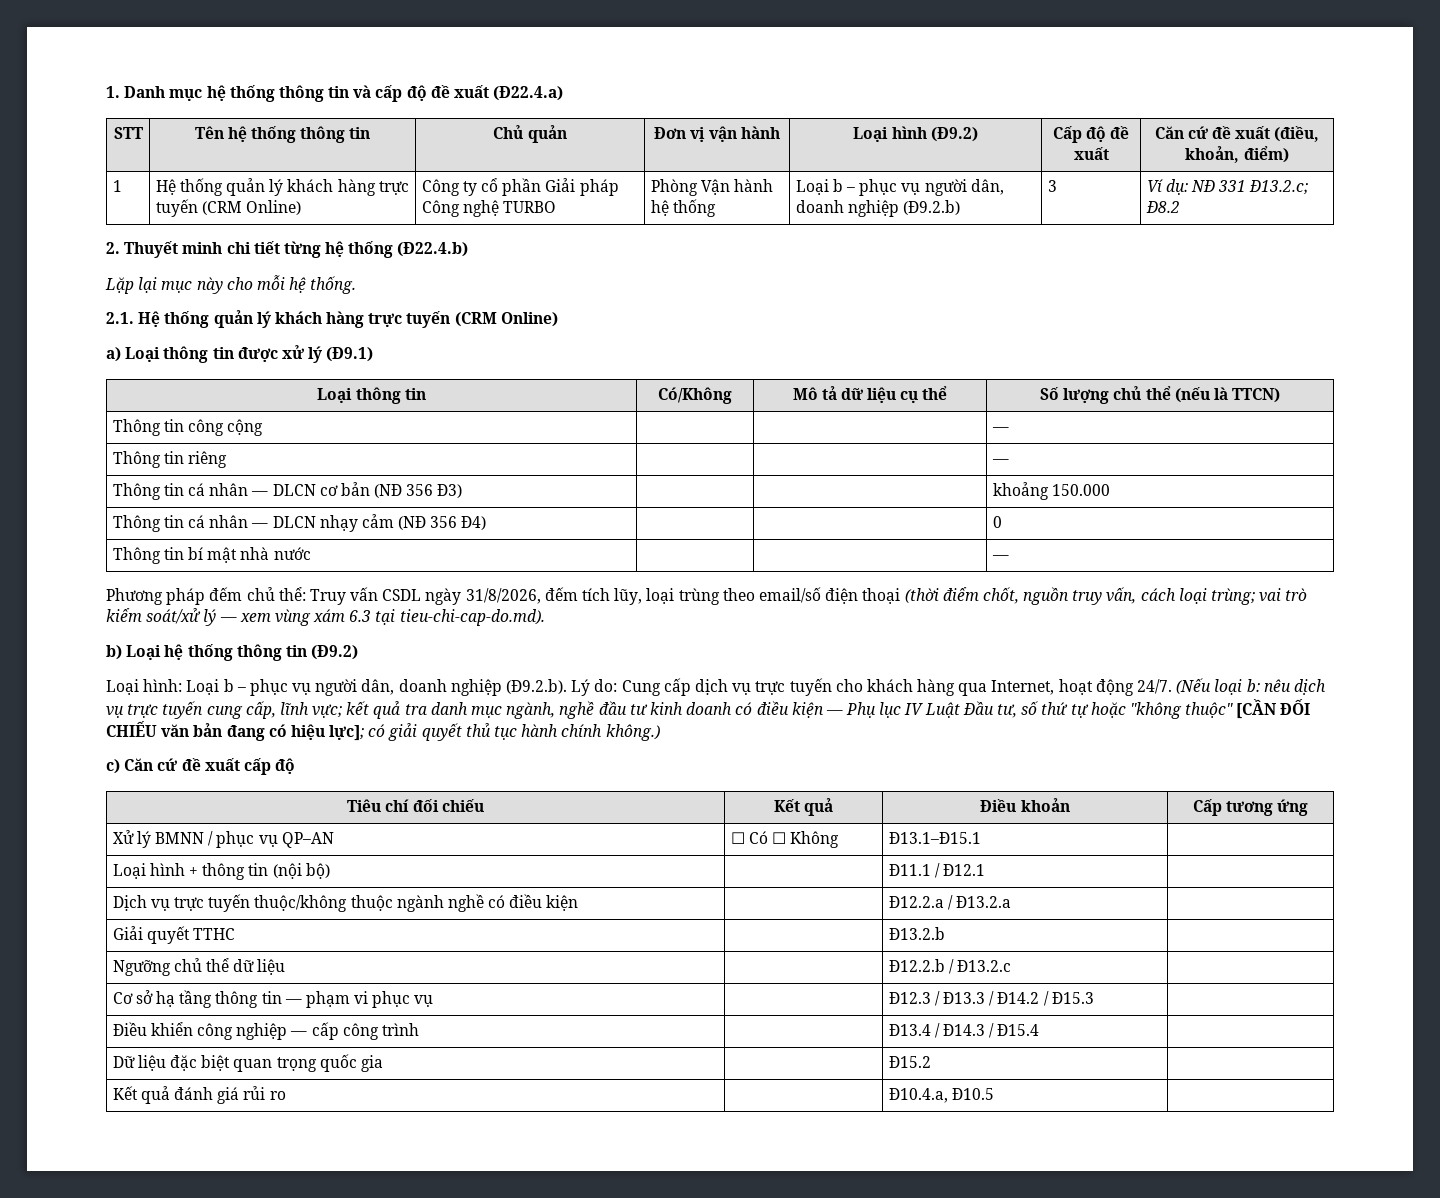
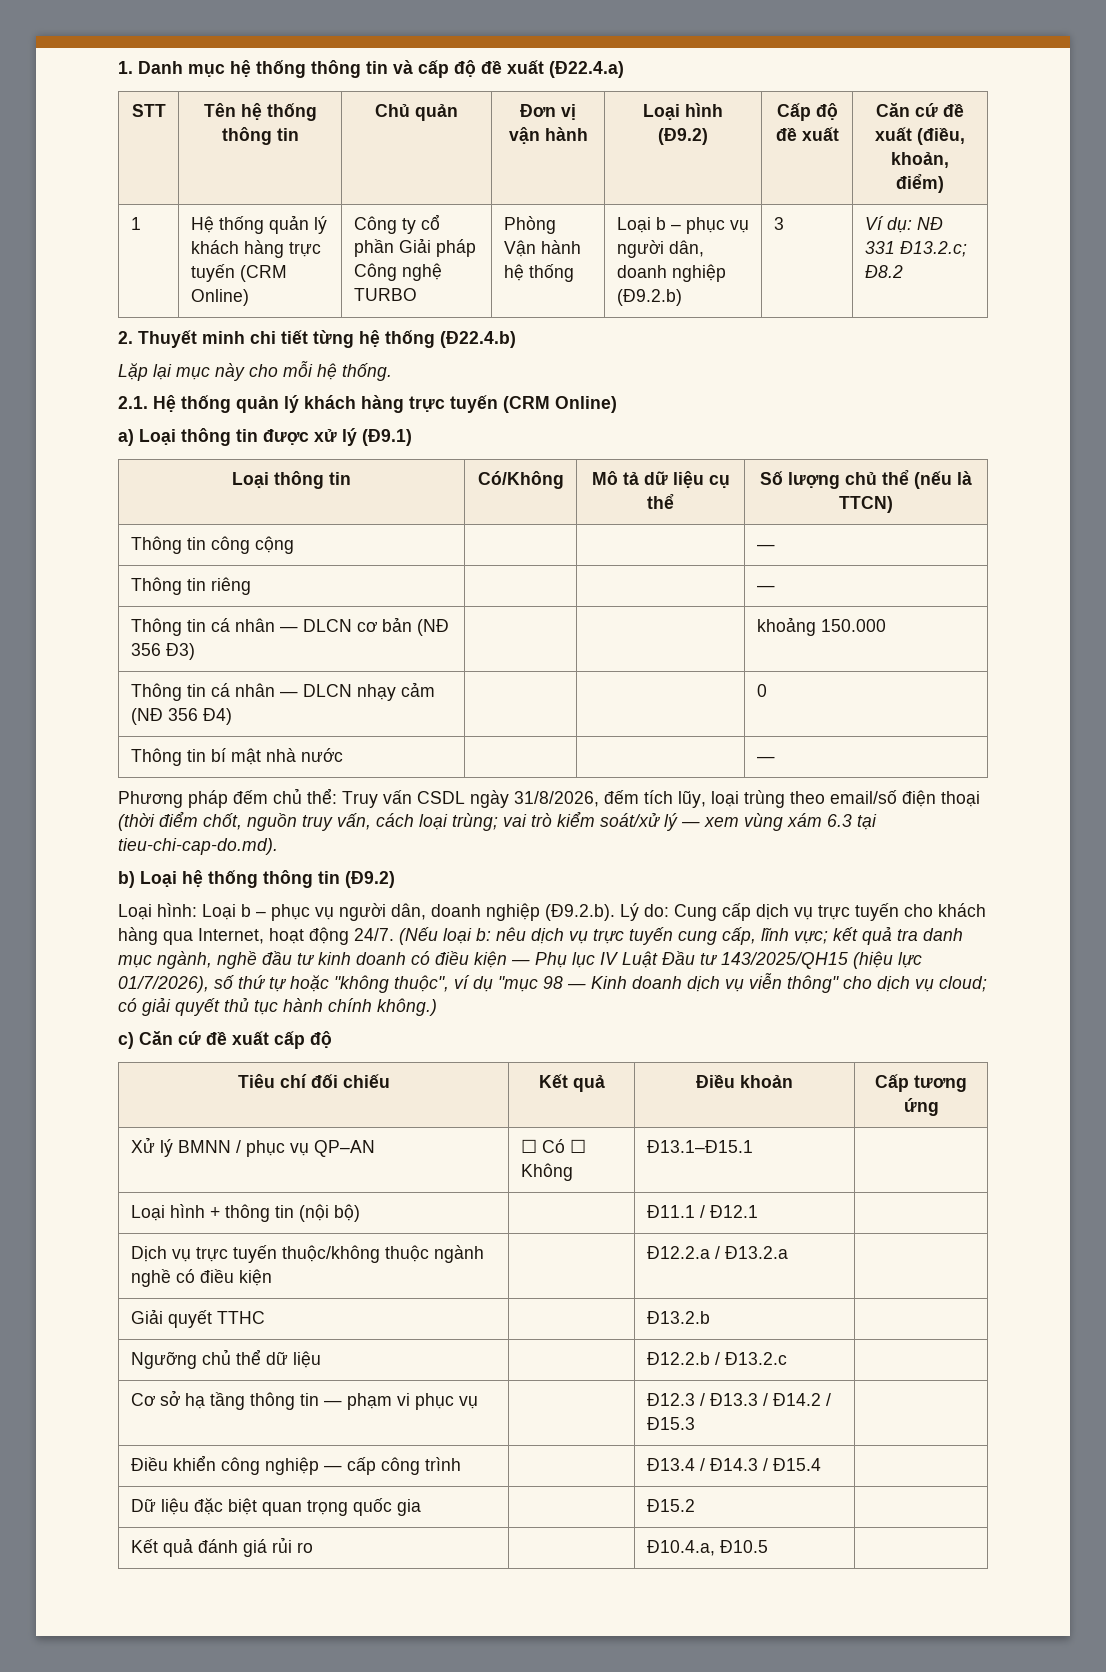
[996,704,1017,718] tư, -> [700,951,922,969] [118,976,209,993] tư 143/2025/QH15 (hiệu lực 01/7/2026),
[1185,699,1311,719] [106,721,365,741] thuộc" [CẦN ĐỐI CHIẾU văn bản đang có hiệu lực]; -> [394,973,987,993] thuộc", ví dụ "mục 98 — Kinh doanh dịch vụ viễn thông" cho dịch vụ cloud;

